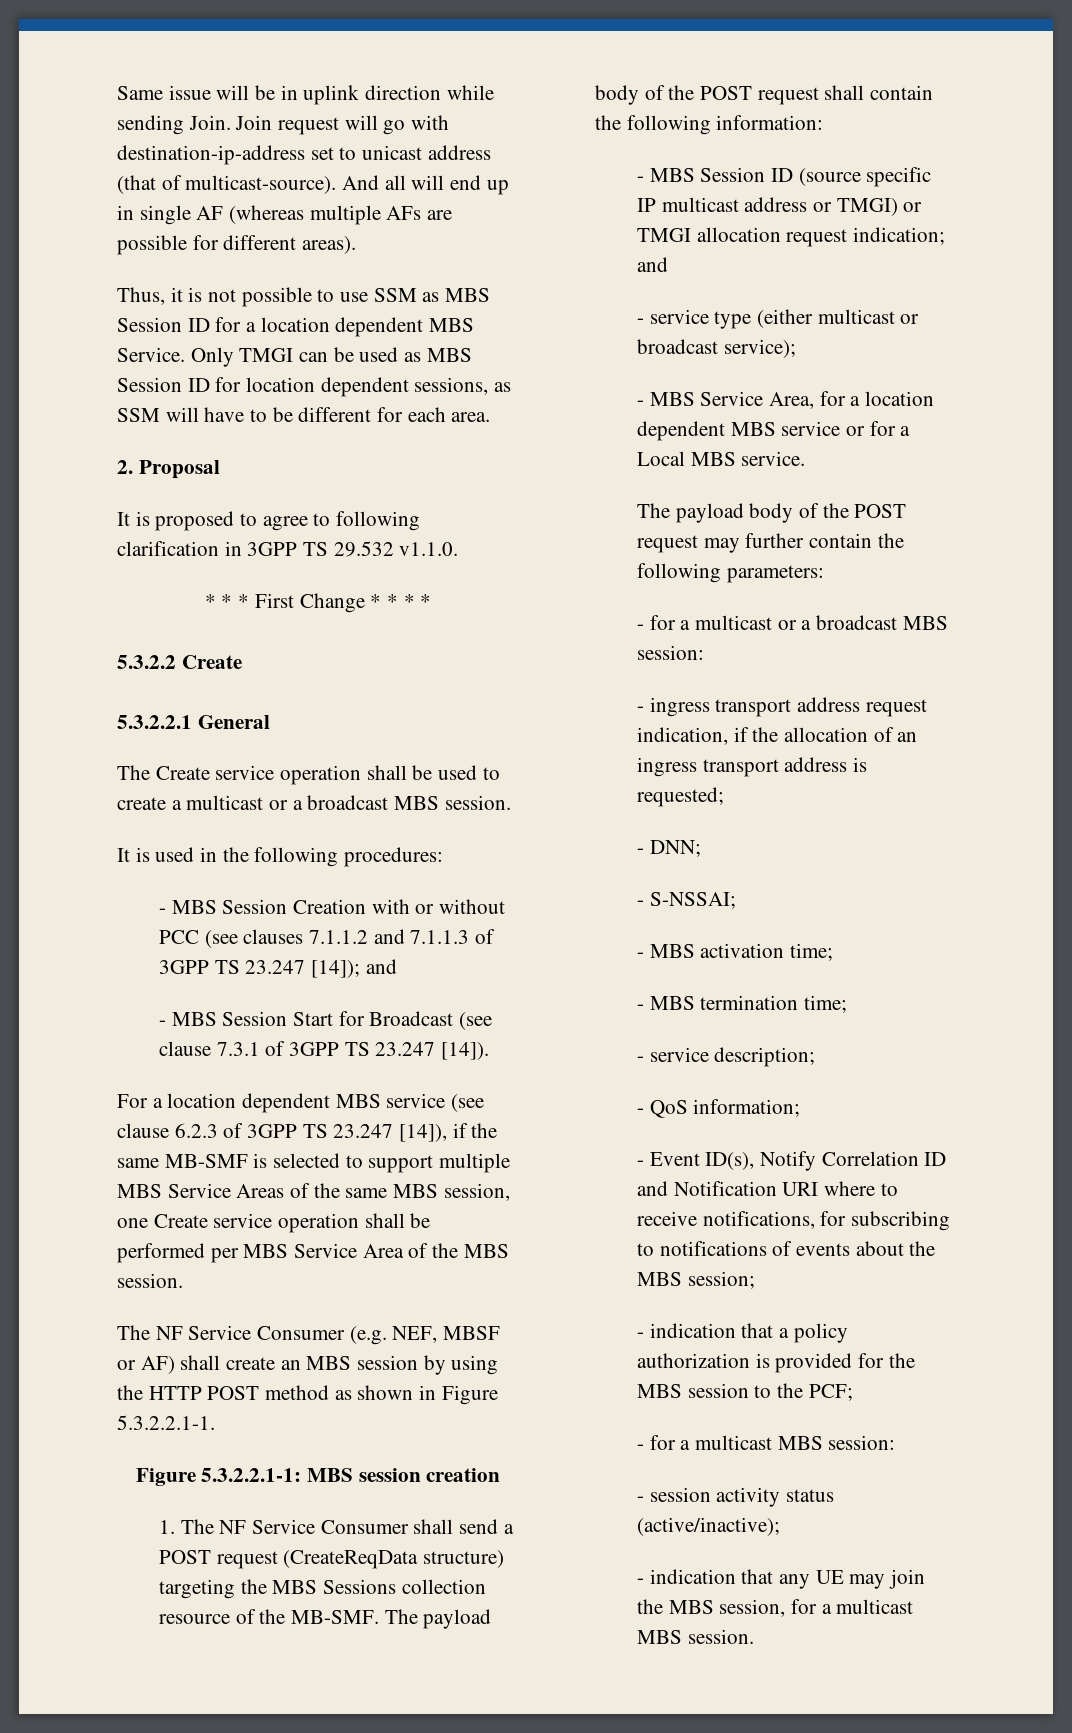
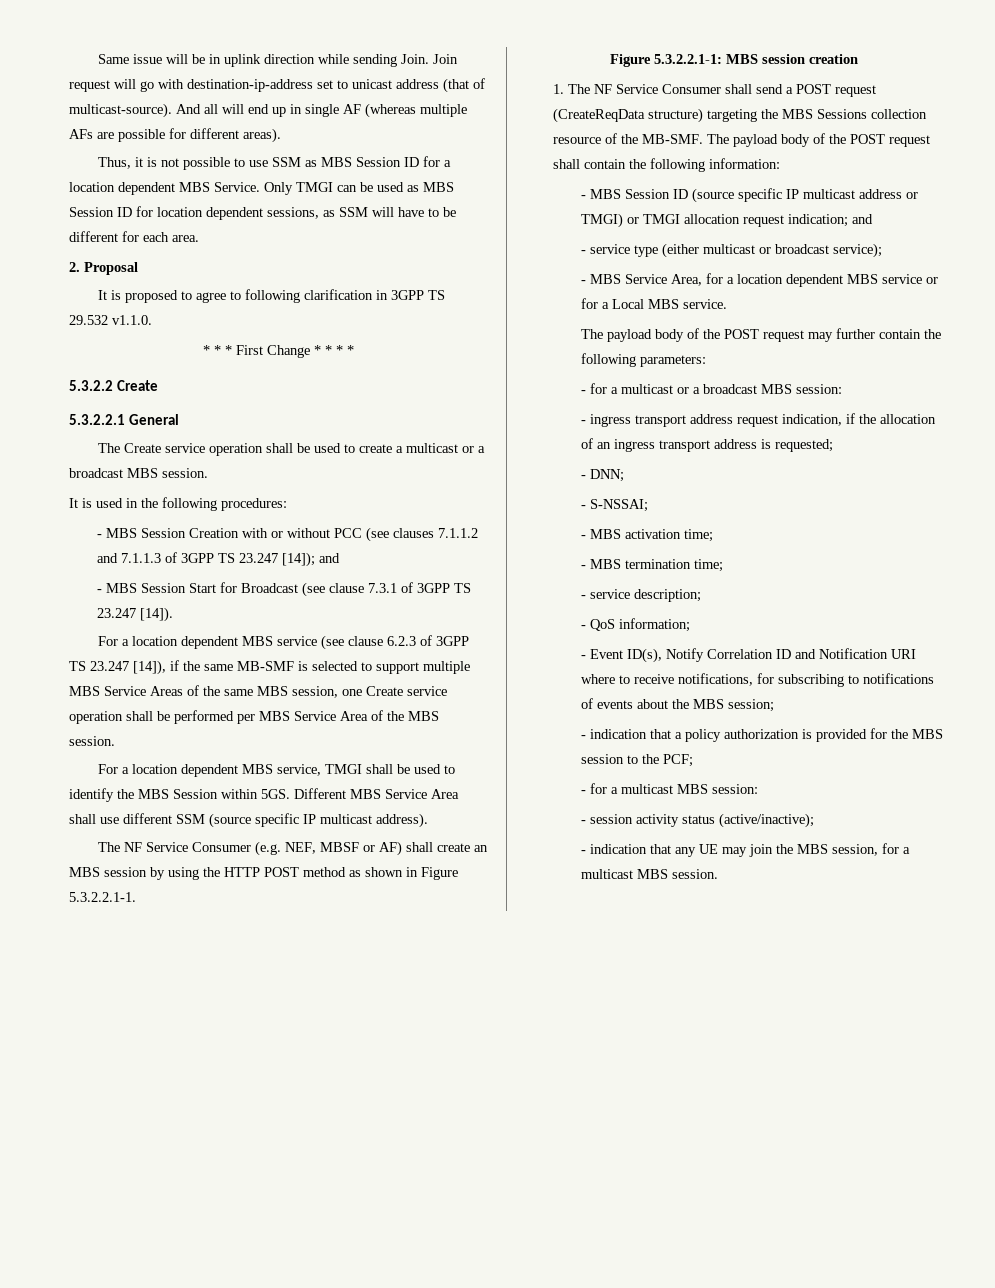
(183, 1280) none -> [97,764,455,777] [69,788,459,802] [69,813,428,828] // For a location dependent MBS service, TMGI shall be used to identify the MBS Session within 5GS. Different MBS Service Area shall use different SSM (source specific IP multicast address).

